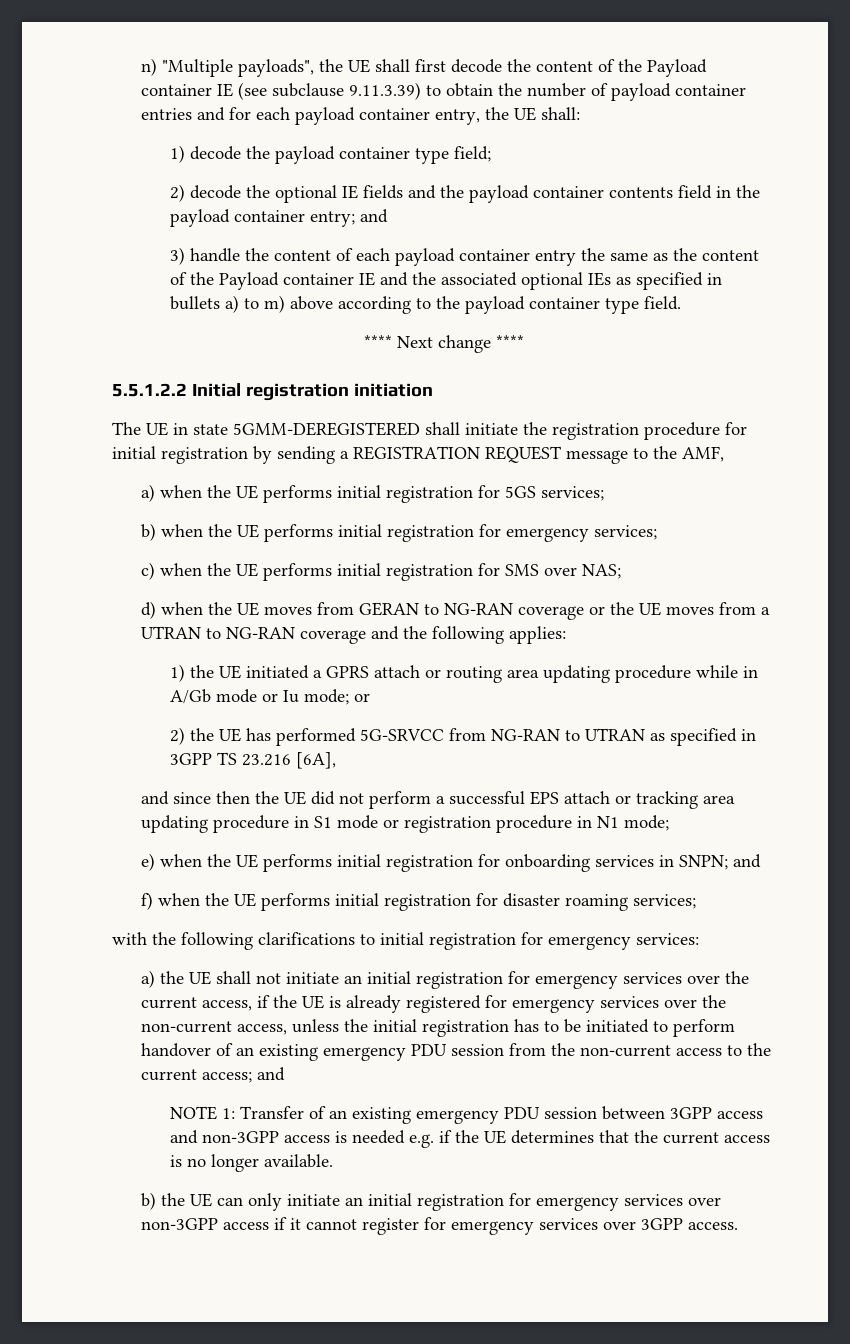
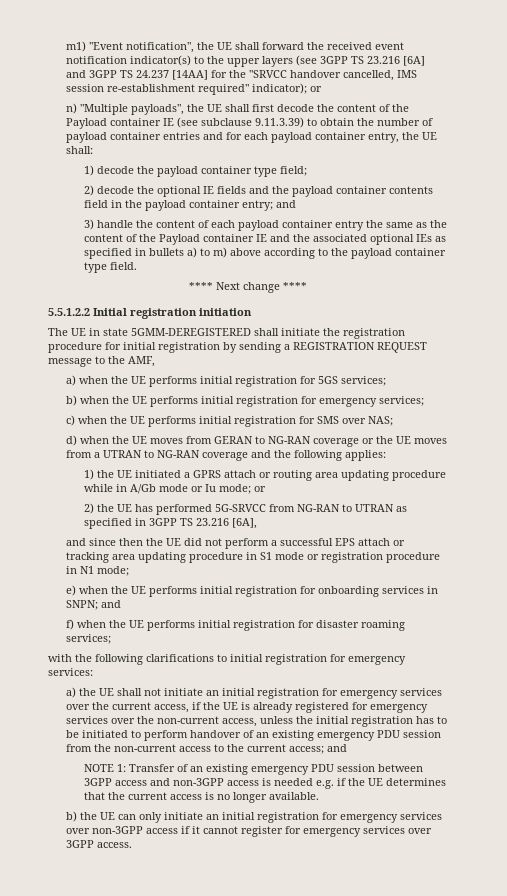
(140, 67) none -> [66,41,405,53] [66,55,426,67] [66,70,418,81] [66,83,323,95] m1) "Event notification", the UE shall forward the received event notification indicator(s) to the upper layers (see 3GPP TS 23.216 [6A] and 3GPP TS 24.237 [14AA] for the "SRVCC handover cancelled, IMS session re-establishment required" indicator); or //

